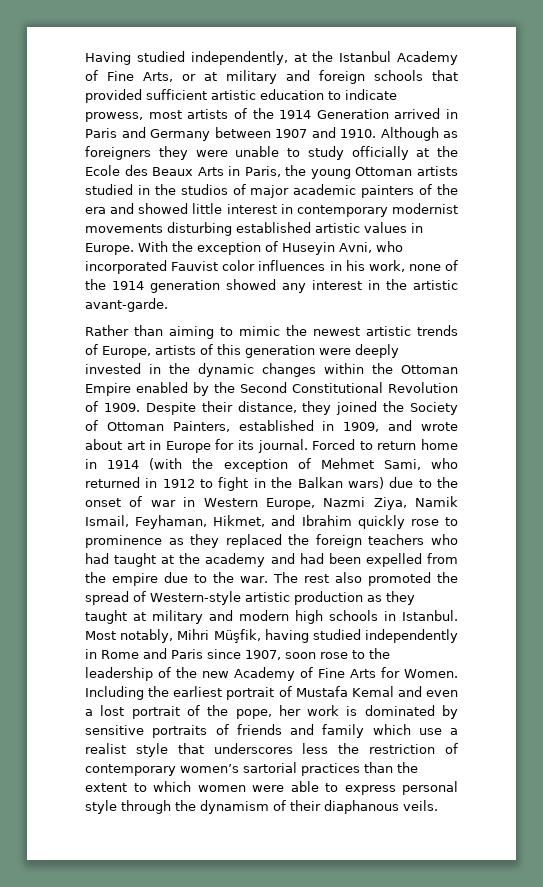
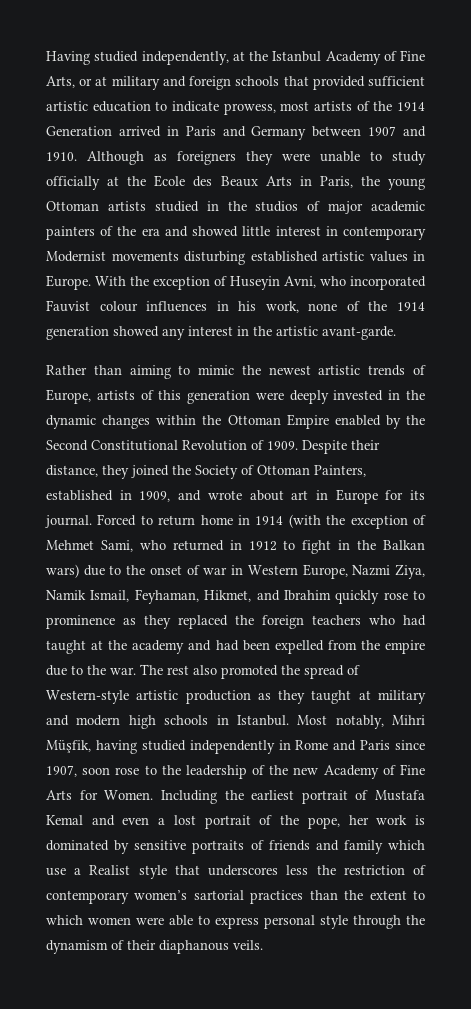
[392,203,458,214] modernist -> [46,251,106,262] Modernist
[222,260,256,271] color -> [99,301,138,312] colour
[85,743,126,754] realist -> [89,865,131,875] Realist

